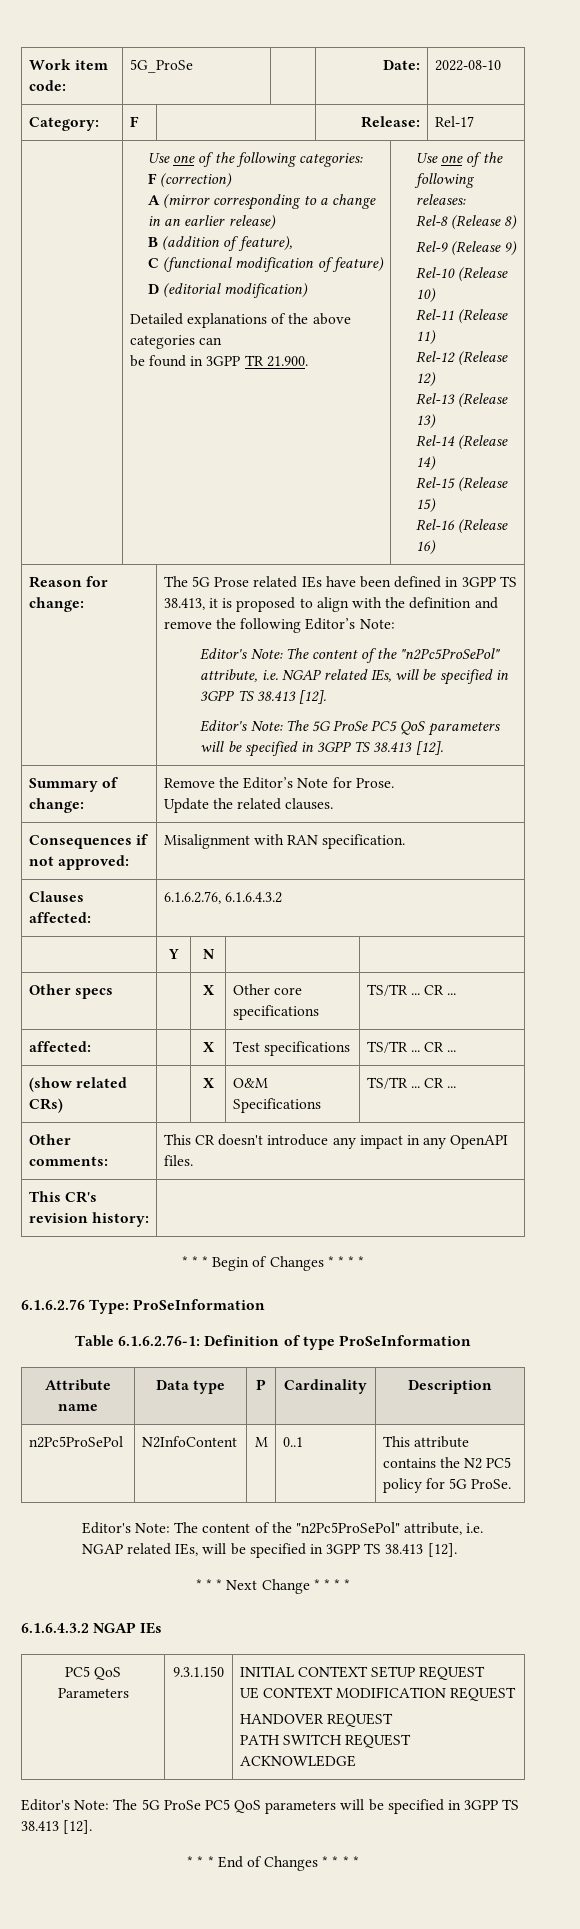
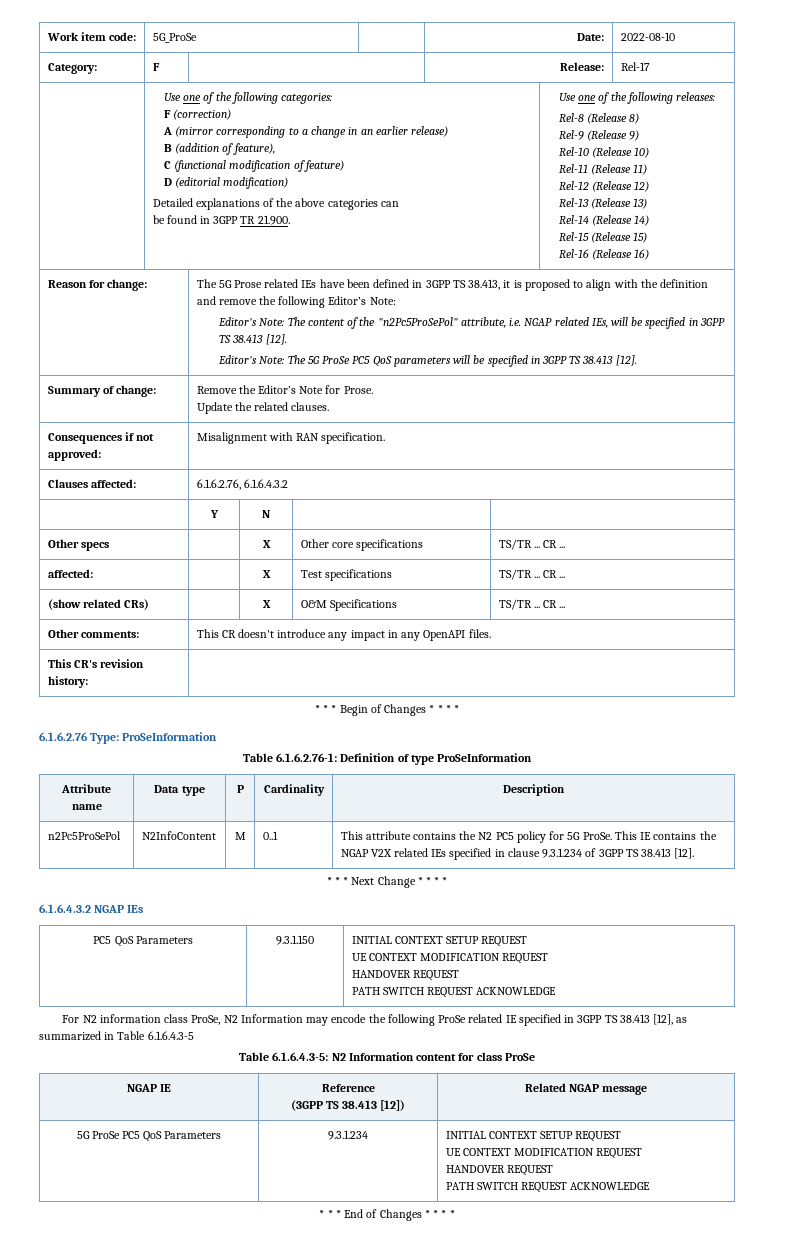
[81,1522,484,1535] [81,1543,323,1558] // Editor's Note: The content of the "n2Pc5ProSePol" attribute, i.e. NGAP related IEs, will be specified in -> [614,831,717,840] [340,848,597,860] This IE contains the NGAP V2X related IEs specified in clause 9.3.1.234 of
[21,1799,520,1814] [21,1820,93,1834] Editor's Note: The 5G ProSe PC5 QoS parameters will be specified in 3GPP TS 38.413 [12]. -> [62,1014,688,1026] [39,1031,194,1041] [239,1052,535,1061] [126,1084,172,1092] [321,1084,375,1092] [290,1100,406,1111] [524,1083,648,1095] [76,1131,222,1142] [328,1130,368,1140] [445,1131,622,1142] [445,1148,643,1159] [445,1165,553,1176] [445,1182,651,1193] For N2 information class ProSe, N2 Information may encode the following ProSe related IE specified in 3GPP TS 38.413 [12], as summarized in Table 6.1.6.4.3-5 // Table 6.1.6.4.3-5: N2 Information content for class ProSe // NGAP IE | Reference // (3GPP TS 38.413 [12]) | Related NGAP message // 5G ProSe PC5 QoS Parameters | 9.3.1.234 | INITIAL CONTEXT SETUP REQUEST // UE CONTEXT MODIFICATION REQUEST // HANDOVER REQUEST // PATH SWITCH REQUEST ACKNOWLEDGE

